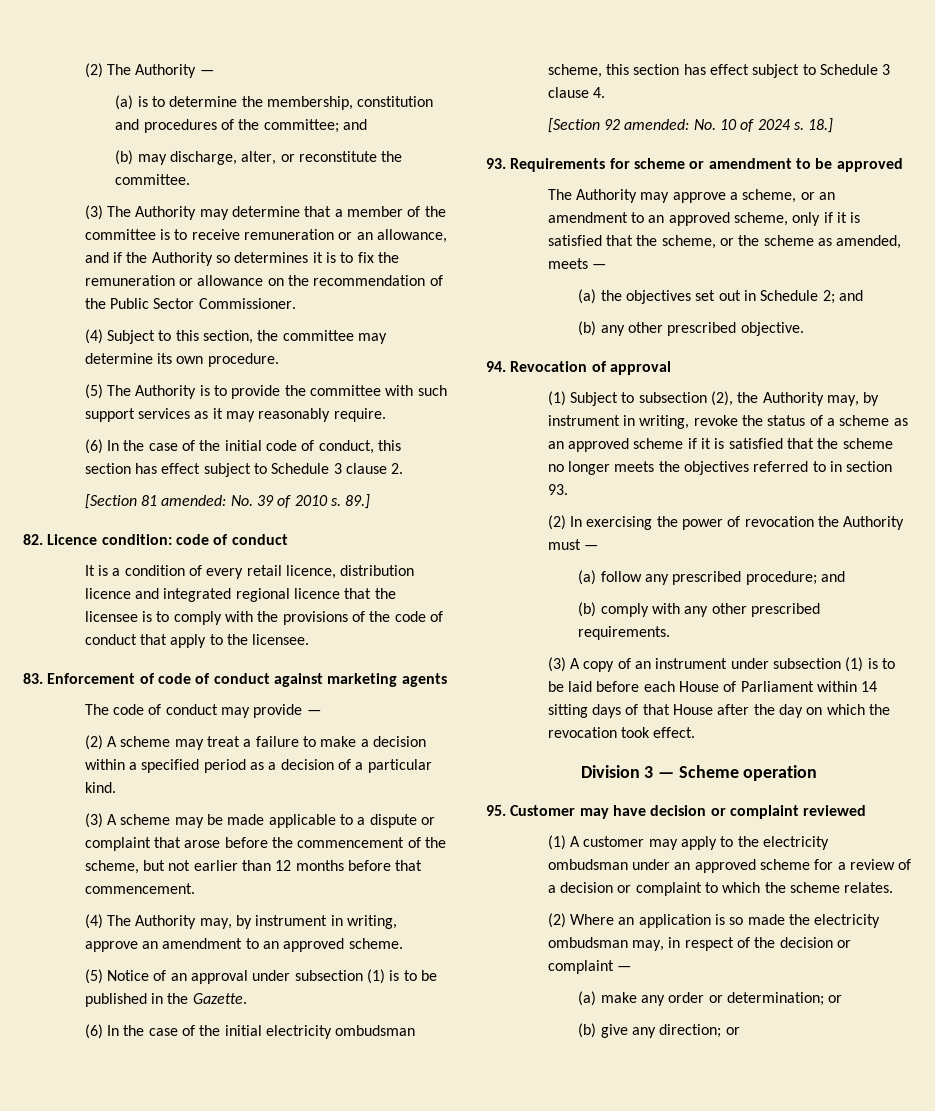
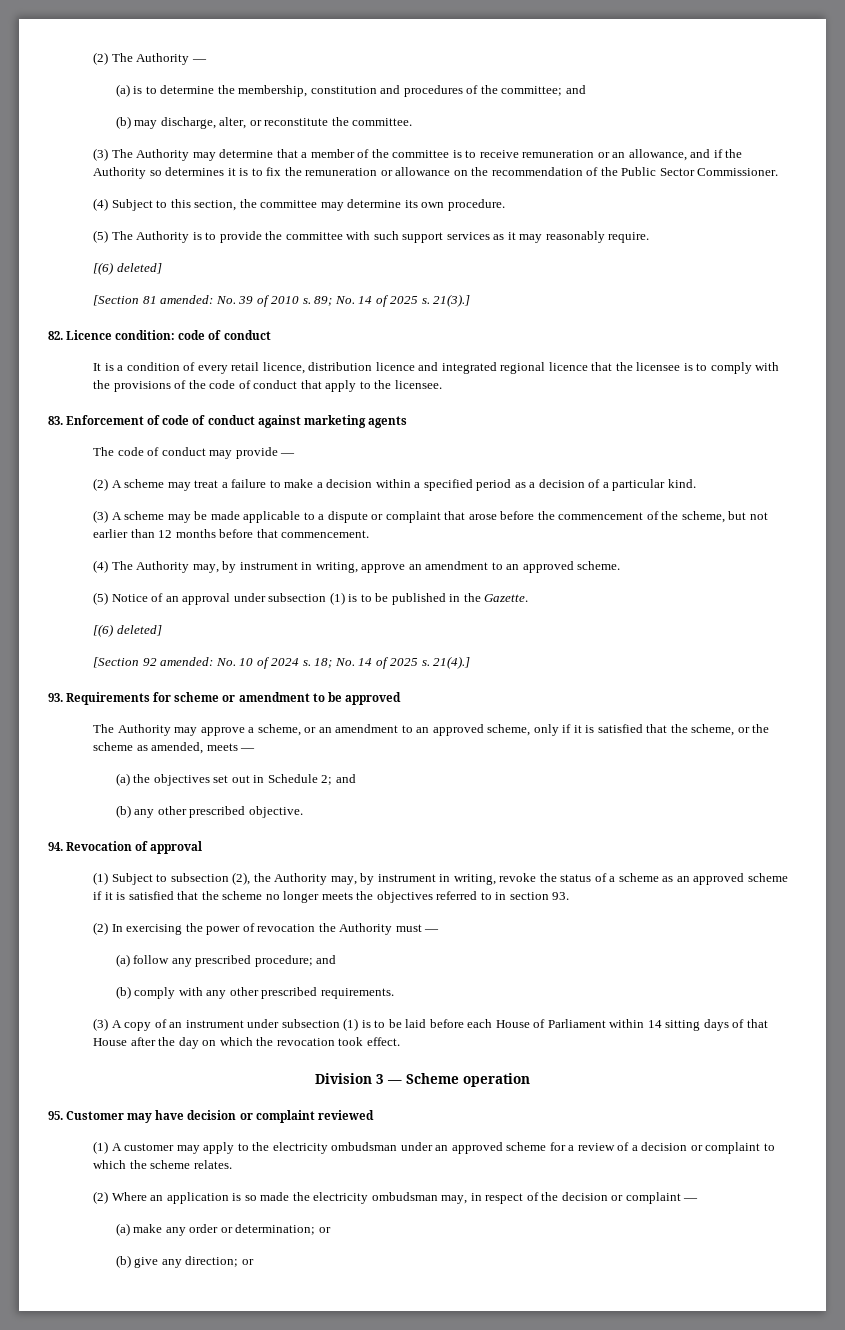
[84,439,401,454] [84,463,404,477] (6) In the case of the initial code of conduct, this section has effect subject to Schedule 3 clause 2. -> [93,262,162,275] [(6) deleted]
[345,494,371,509] 89.] -> [314,294,471,307] 89; No. 14 of 2025 s. 21(3).]
[84,1024,416,1039] [547,64,891,78] [547,87,605,98] (6) In the case of the initial electricity ombudsman scheme, this section has effect subject to Schedule 3 clause 4. -> [93,624,162,637] [(6) deleted]
[808,118,834,133] 18.] -> [314,656,471,669] 18; No. 14 of 2025 s. 21(4).]

